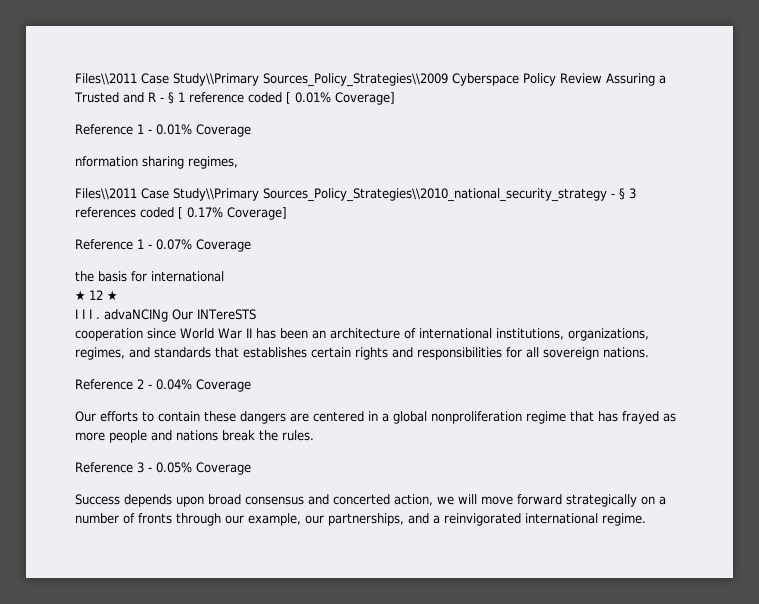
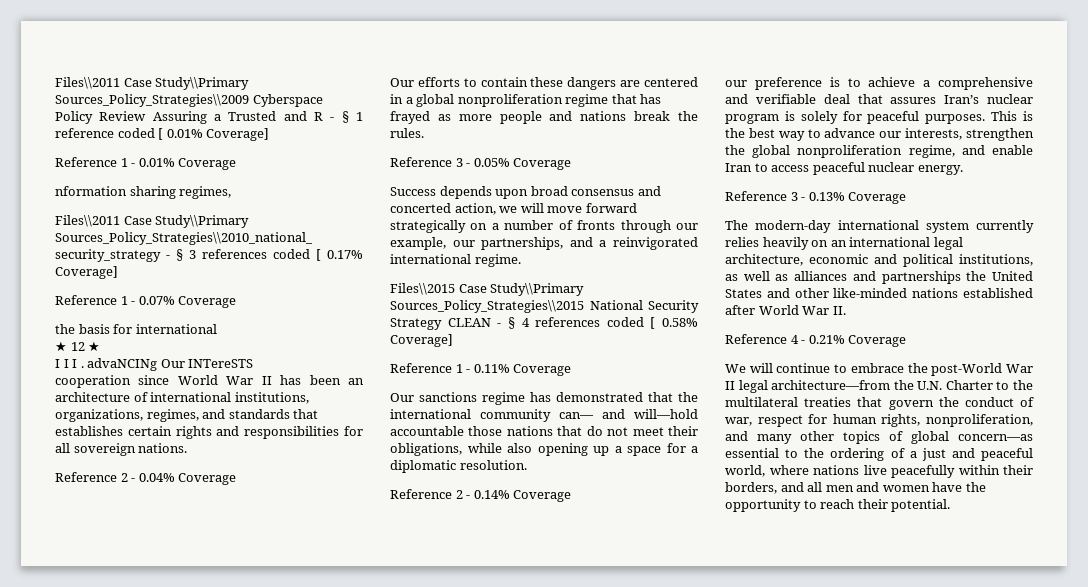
(646, 519) none -> [390,283,585,296] [390,300,699,313] [390,317,698,330] [390,334,453,347] [390,363,572,376] [390,392,698,405] [390,409,698,422] [390,426,698,436] [390,443,698,456] [390,460,527,473] [390,489,572,502] [725,77,1033,90] [725,94,1033,104] [725,111,1033,124] [725,128,1034,141] [725,145,1033,158] [725,162,963,175] [725,191,907,204] [725,220,1034,233] [725,237,963,250] [725,254,1033,267] [725,271,1033,284] [725,288,1033,298] [725,305,846,315] [725,334,907,347] [725,363,1033,376] [725,380,1033,393] [725,397,1034,410] [725,414,1033,427] [725,431,1033,444] [725,448,1033,461] [725,465,1033,478] [725,482,986,494] [725,499,951,512] // Files\\2015 Case Study\\Primary Sources_Policy_Strategies\\2015 National Security Strategy CLEAN - § 4 references coded [ 0.58% Coverage] // Reference 1 - 0.11% Coverage // Our sanctions regime has demonstrated that the international community can— and will—hold accountable those nations that do not meet their obligations, while also opening up a space for a diplomatic resolution. // Reference 2 - 0.14% Coverage // our preference is to achieve a comprehensive and verifiable deal that assures Iran’s nuclear program is solely for peaceful purposes. This is the best way to advance our interests, strengthen the global nonproliferation regime, and enable Iran to access peaceful nuclear energy. // Reference 3 - 0.13% Coverage // The modern-day international system currently relies heavily on an international legal architecture, economic and political institutions, as well as alliances and partnerships the United States and other like-minded nations established after World War II. // Reference 4 - 0.21% Coverage // We will continue to embrace the post-World War II legal architecture—from the U.N. Charter to the multilateral treaties that govern the conduct of war, respect for human rights, nonproliferation, and many other topics of global concern—as essential to the ordering of a just and peaceful world, where nations live peacefully within their borders, and all men and women have the opportunity to reach their potential.

